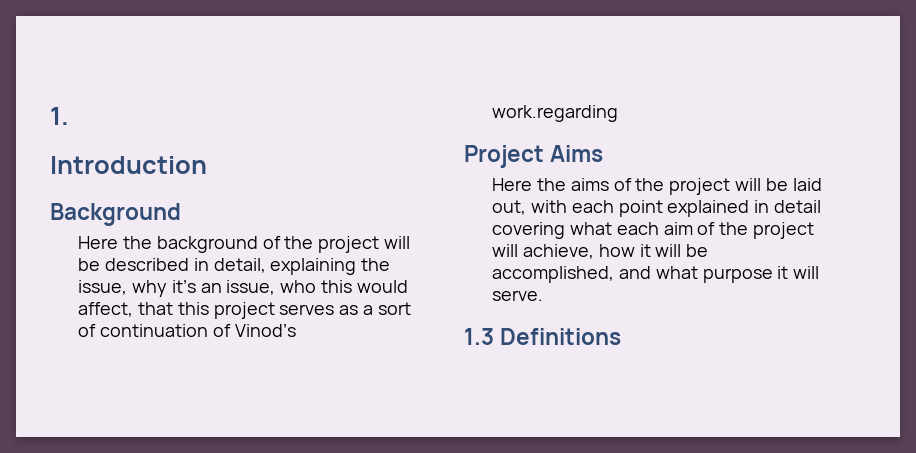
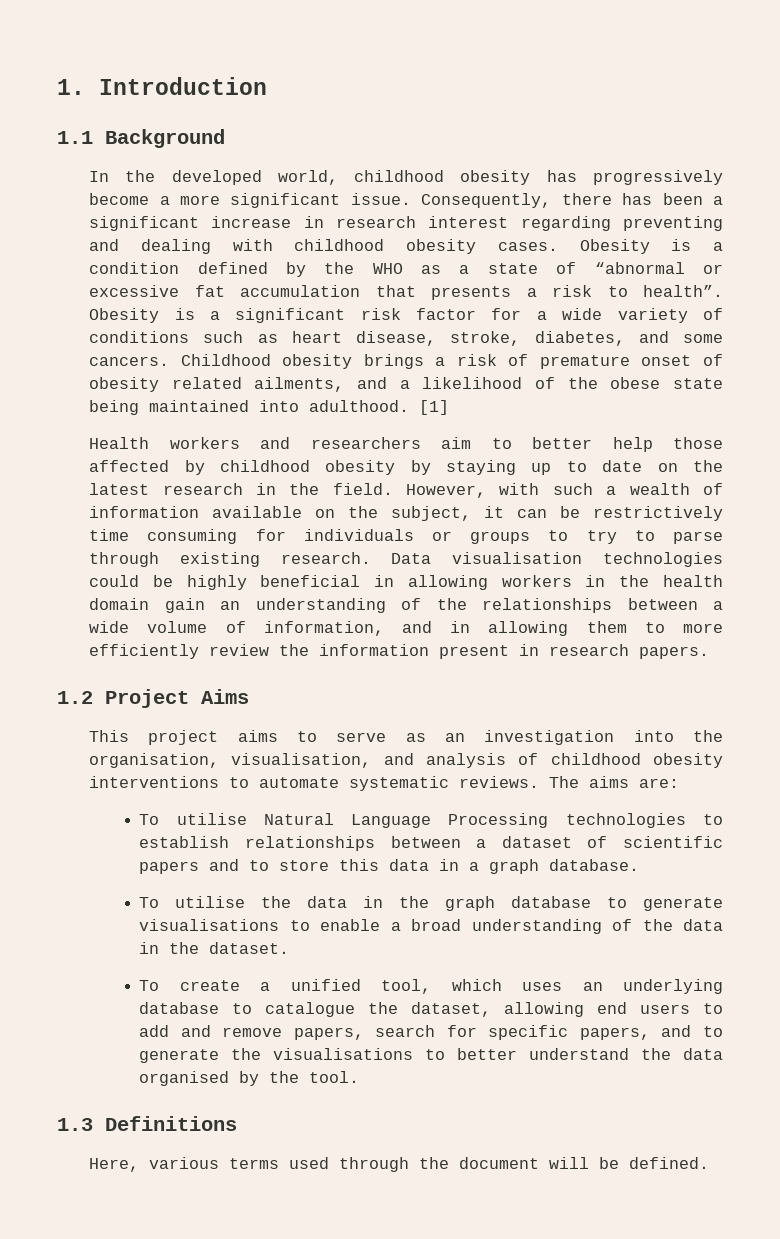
(69, 116) // -> (85, 87) none
(207, 165) none -> [57,131,93,144] 1.1
[77,236,411,253] [77,258,391,275] [77,280,408,297] [77,302,411,319] [77,324,296,337] [491,105,618,122] [464,145,604,168] [491,178,822,195] [491,200,822,217] [491,222,815,239] [491,244,709,259] [491,266,820,283] [491,290,543,301] [464,328,622,345] Here the background of the project will be described in detail, explaining the issue, why it’s an issue, who this would affect, that this project serves as a sort of continuation of Vinod’s work.regarding // Project Aims // Here the aims of the project will be laid out, with each point explained in detail covering what each aim of the project will achieve, how it will be accomplished, and what purpose it will serve. // 1.3 Definitions -> [89,170,723,185] [89,193,724,208] [89,216,723,231] [89,239,723,254] [89,262,724,277] [89,285,723,300] [89,308,724,323] [89,331,723,346] [89,354,724,369] [89,377,723,392] [89,400,450,415] [89,437,723,452] [89,460,724,475] [89,483,724,498] [89,506,723,521] [89,529,723,544] [89,552,723,567] [89,575,723,590] [89,598,723,613] [89,621,723,636] [89,644,710,659] [57,689,249,708] [89,730,723,745] [89,753,723,768] [89,776,680,791] [139,813,723,828] [139,836,723,851] [139,859,640,874] [139,896,723,911] [139,919,724,934] [139,942,290,954] [139,979,723,994] [139,1002,724,1017] [139,1025,723,1040] [139,1048,724,1063] [139,1071,360,1086] [57,1116,237,1131] [89,1157,710,1172] In the developed world, childhood obesity has progressively become a more significant issue. Consequently, there has been a significant increase in research interest regarding preventing and dealing with childhood obesity cases. Obesity is a condition defined by the WHO as a state of “abnormal or excessive fat accumulation that presents a risk to health”. Obesity is a significant risk factor for a wide variety of conditions such as heart disease, stroke, diabetes, and some cancers. Childhood obesity brings a risk of premature onset of obesity related ailments, and a likelihood of the obese state being maintained into adulthood. [1] // Health workers and researchers aim to better help those affected by childhood obesity by staying up to date on the latest research in the field. However, with such a wealth of information available on the subject, it can be restrictively time consuming for individuals or groups to try to parse through existing research. Data visualisation technologies could be highly beneficial in allowing workers in the health domain gain an understanding of the relationships between a wide volume of information, and in allowing them to more efficiently review the information present in research papers. // 1.2 Project Aims // This project aims to serve as an investigation into the organisation, visualisation, and analysis of childhood obesity interventions to automate systematic reviews. The aims are: // To utilise Natural Language Processing technologies to establish relationships between a dataset of scientific papers and to store this data in a graph database. // To utilise the data in the graph database to generate visualisations to enable a broad understanding of the data in the dataset. // To create a unified tool, which uses an underlying database to catalogue the dataset, allowing end users to add and remove papers, search for specific papers, and to generate the visualisations to better understand the data organised by the tool. // 1.3 Definitions // Here, various terms used through the document will be defined.

